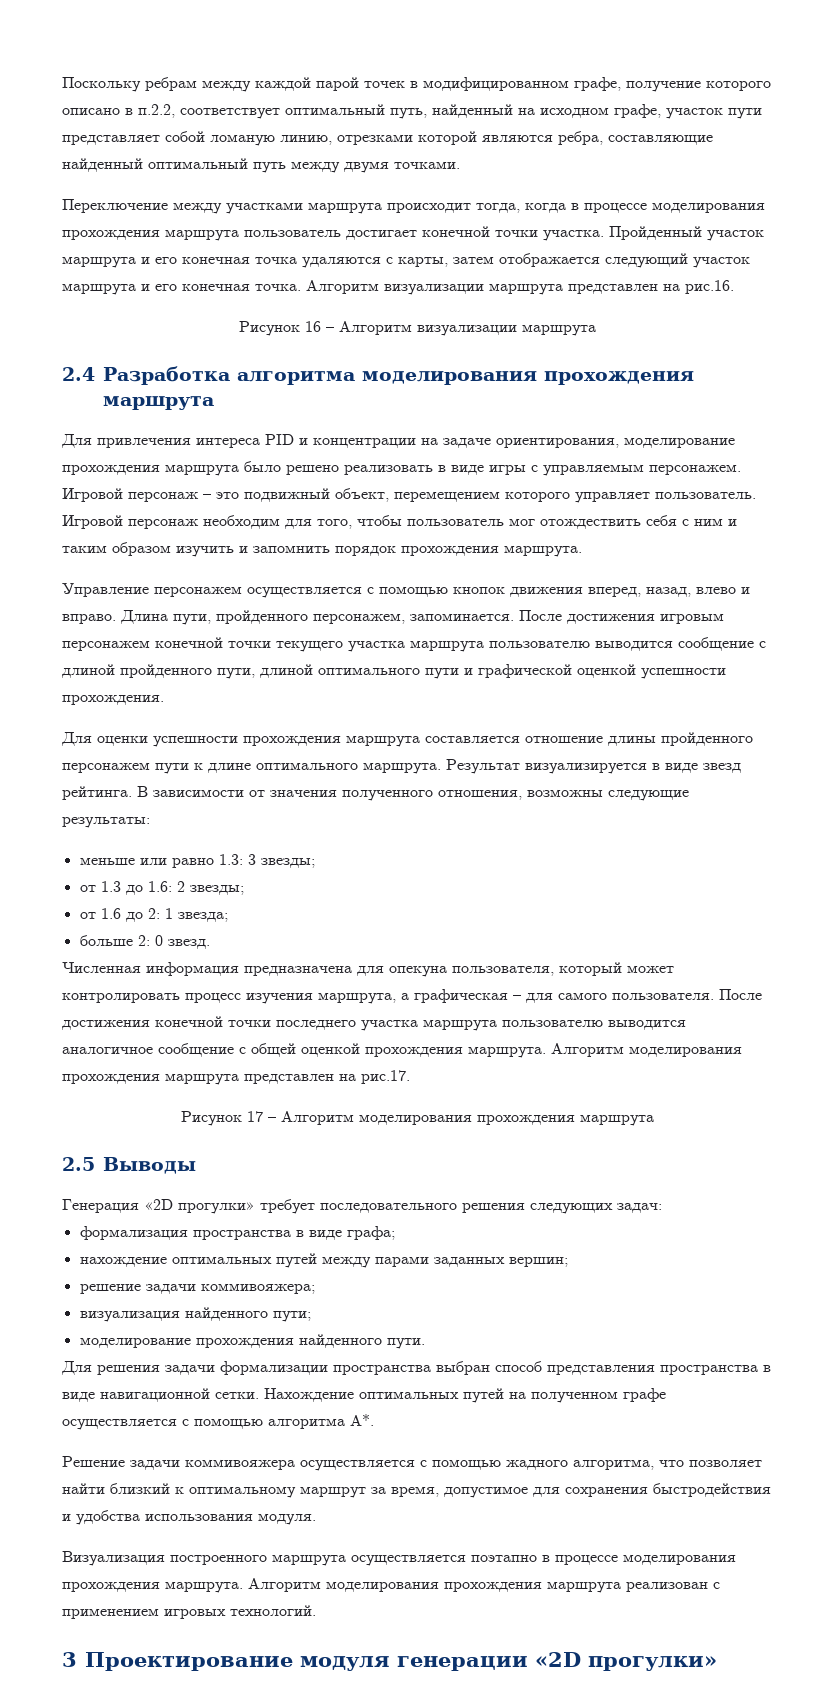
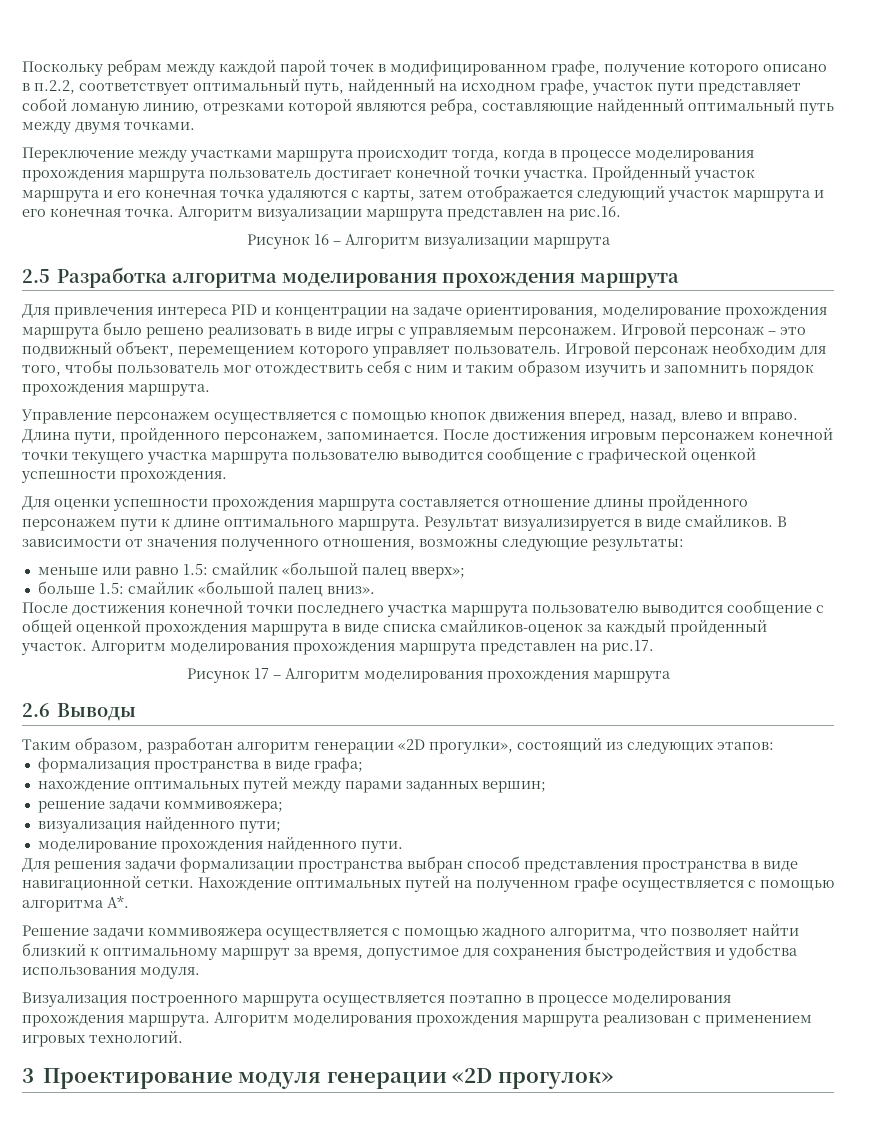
[62,367,95,381] 2.4 -> [22,269,50,283] 2.5
[62,664,473,679] длиной пройденного пути, длиной оптимального пути и -> (584, 456) none
[703,763,741,773] [62,786,132,800] звезд рейтинга. -> [685,515,773,527] смайликов.
[218,854,315,868] [79,881,244,895] [79,908,228,922] [79,935,210,949] [62,962,674,977] [62,989,714,1004] 1.3: 3 звезды; // от 1.3 до 1.6: 2 звезды; // от 1.6 до 2: 1 звезда; // больше 2: 0 звезд. // Численная информация предназначена для опекуна пользователя, который может контролировать процесс изучения маршрута, а графическая – для самого пользователя. -> [182,562,465,579] [37,581,375,597] 1.5: смайлик «большой палец вверх»; // больше 1.5: смайлик «большой палец вниз». //
[62,1047,153,1054] аналогичное -> (723, 610) none
[468,1046,546,1058] маршрута. -> [251,620,767,636] [21,642,87,655] маршрута в виде списка смайликов-оценок за каждый пройденный участок.
[62,1157,95,1171] 2.5 -> [22,703,50,717] 2.6
[62,1199,662,1214] Генерация «2D прогулки» требует последовательного решения следующих задач: -> [22,737,774,754] Таким образом, разработан алгоритм генерации «2D прогулки», состоящий из следующих этапов:
[588,1656,717,1671] прогулки» -> [497,1072,613,1089] прогулок»

